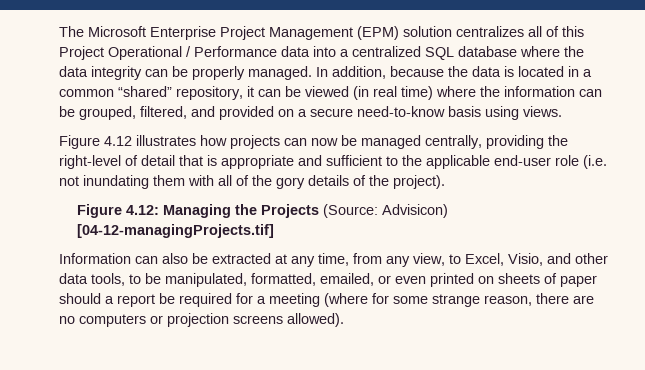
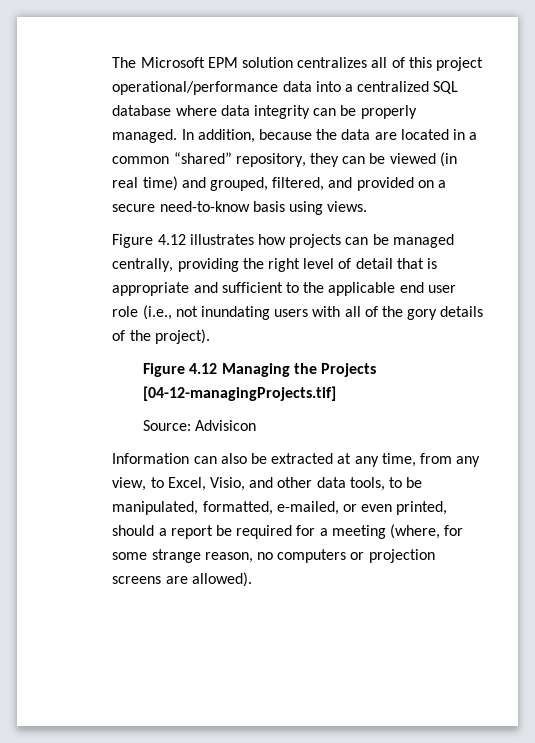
[150,26,400,40] Enterprise Project Management (EPM) -> [207,57,238,68] EPM
[59,46,278,60] Project Operational / Performance -> [435,57,483,71] [112,81,279,95] project operational/performance
[564,46,585,57] the -> (217, 110) none
[504,66,515,77] is -> [374,132,397,140] are
[247,86,255,97] it -> [310,153,340,167] they
[436,86,603,97] [59,106,76,117] where the information can be -> [181,177,206,188] and
[311,138,339,146] now -> (369, 241) none
[59,155,122,169] right-level -> [268,258,335,272] right level
[494,155,608,169] end-user role (i.e. -> [399,282,456,293] [112,305,172,320] end user role (i.e.,
[153,175,186,186] them -> [274,309,309,317] users
[126,205,160,215] 4.12: -> [189,363,218,374] 4.12
[323,204,449,218] (Source: Advisicon) -> (376, 370) none
(275, 231) none -> [143,420,257,431] // Source: Advisicon
[320,273,375,286] emailed, -> [276,501,339,515] e-mailed,
[430,273,598,287] printed on sheets of paper -> [396,501,448,515] printed,
[324,293,369,307] (where -> [389,524,440,539] (where,
[536,293,595,304] there are -> (253, 557) none
(284, 319) none -> [165,576,188,584] are

